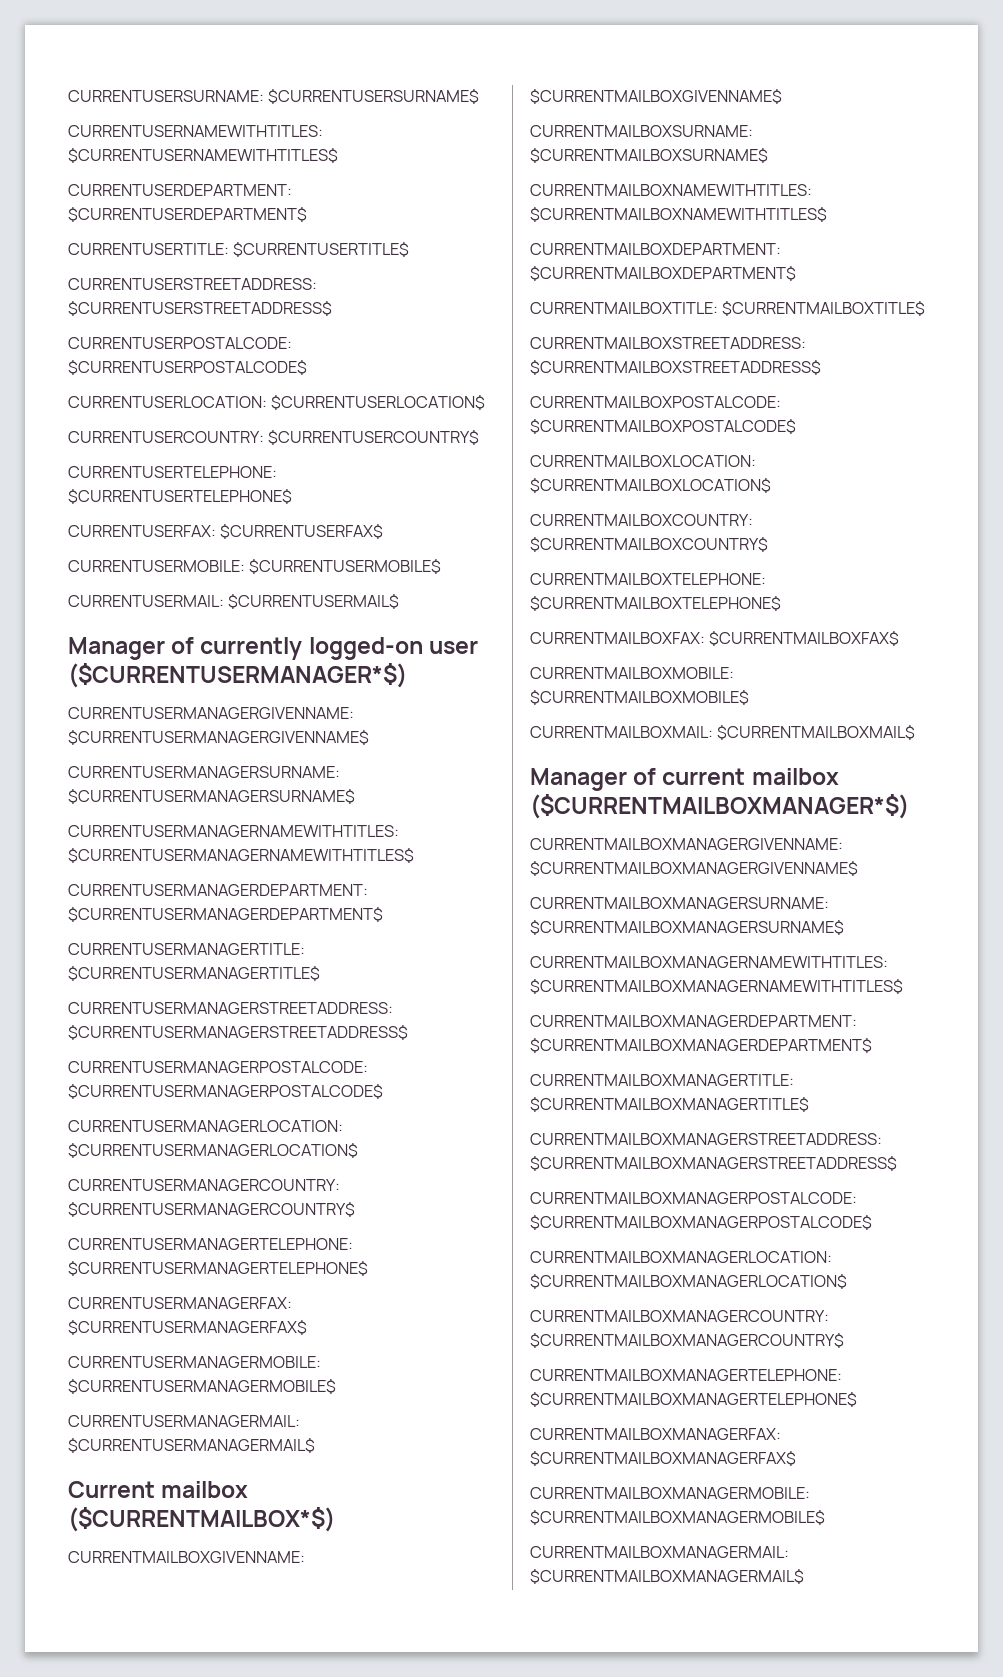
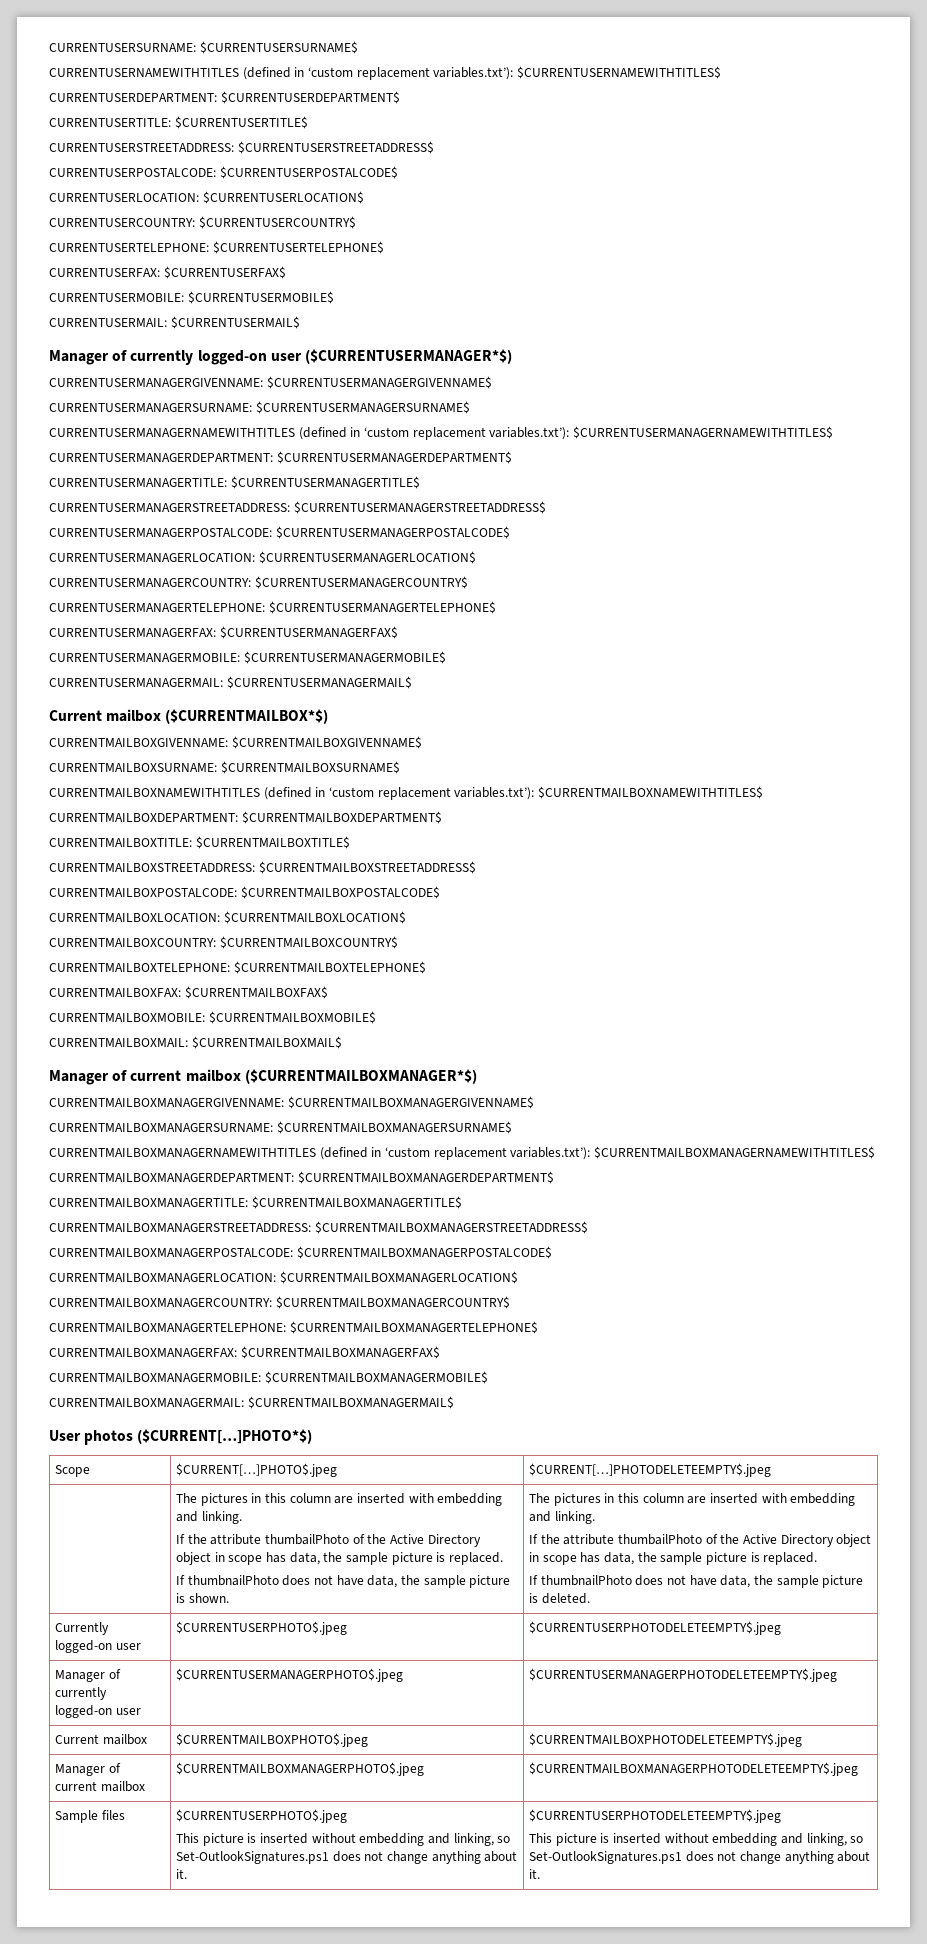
[68,125,323,137] CURRENTUSERNAMEWITHTITLES: -> [49,67,514,80] CURRENTUSERNAMEWITHTITLES (defined in ‘custom replacement variables.txt’):
[68,825,399,837] CURRENTUSERMANAGERNAMEWITHTITLES: -> [49,427,570,440] CURRENTUSERMANAGERNAMEWITHTITLES (defined in ‘custom replacement variables.txt’):
[530,184,812,196] CURRENTMAILBOXNAMEWITHTITLES: -> [49,787,535,800] CURRENTMAILBOXNAMEWITHTITLES (defined in ‘custom replacement variables.txt’):
[530,956,888,968] CURRENTMAILBOXMANAGERNAMEWITHTITLES: -> [49,1147,591,1160] CURRENTMAILBOXMANAGERNAMEWITHTITLES (defined in ‘custom replacement variables.txt’):
(804, 1576) none -> [49,1429,313,1445] [55,1465,91,1477] [176,1463,338,1477] [529,1463,772,1477] [176,1493,503,1506] [176,1511,242,1524] [176,1534,481,1547] [176,1552,503,1565] [176,1575,511,1588] [176,1593,229,1603] [529,1493,856,1506] [529,1511,595,1524] [529,1534,872,1547] [529,1552,818,1565] [529,1575,864,1588] [529,1593,590,1604] [55,1622,110,1635] [55,1640,141,1653] [176,1621,348,1635] [529,1621,782,1635] [55,1669,121,1682] [55,1687,108,1700] [55,1705,141,1718] [176,1668,404,1682] [529,1668,838,1682] [55,1734,147,1745] [176,1733,369,1747] [529,1733,803,1747] [55,1763,121,1776] [55,1781,145,1792] [176,1762,425,1776] [529,1762,859,1776] [55,1810,125,1823] [176,1809,348,1823] [176,1833,511,1846] [176,1851,518,1864] [176,1869,188,1879] [529,1809,782,1823] [529,1833,864,1846] [529,1851,871,1864] [529,1869,541,1879] // User photos ($CURRENT[…]PHOTO*$) // Scope | $CURRENT[…]PHOTO$.jpeg | $CURRENT[…]PHOTODELETEEMPTY$.jpeg // | The pictures in this column are inserted with embedding and linking. // If the attribute thumbailPhoto of the Active Directory object in scope has data, the sample picture is replaced. // If thumbnailPhoto does not have data, the sample picture is shown. | The pictures in this column are inserted with embedding and linking. // If the attribute thumbailPhoto of the Active Directory object in scope has data, the sample picture is replaced. // If thumbnailPhoto does not have data, the sample picture is deleted. // Currently logged-on user | $CURRENTUSERPHOTO$.jpeg | $CURRENTUSERPHOTODELETEEMPTY$.jpeg // Manager of currently logged-on user | $CURRENTUSERMANAGERPHOTO$.jpeg | $CURRENTUSERMANAGERPHOTODELETEEMPTY$.jpeg // Current mailbox | $CURRENTMAILBOXPHOTO$.jpeg | $CURRENTMAILBOXPHOTODELETEEMPTY$.jpeg // Manager of current mailbox | $CURRENTMAILBOXMANAGERPHOTO$.jpeg | $CURRENTMAILBOXMANAGERPHOTODELETEEMPTY$.jpeg // Sample files | $CURRENTUSERPHOTO$.jpeg // This picture is inserted without embedding and linking, so Set-OutlookSignatures.ps1 does not change anything about it. | $CURRENTUSERPHOTODELETEEMPTY$.jpeg // This picture is inserted without embedding and linking, so Set-OutlookSignatures.ps1 does not change anything about it.

